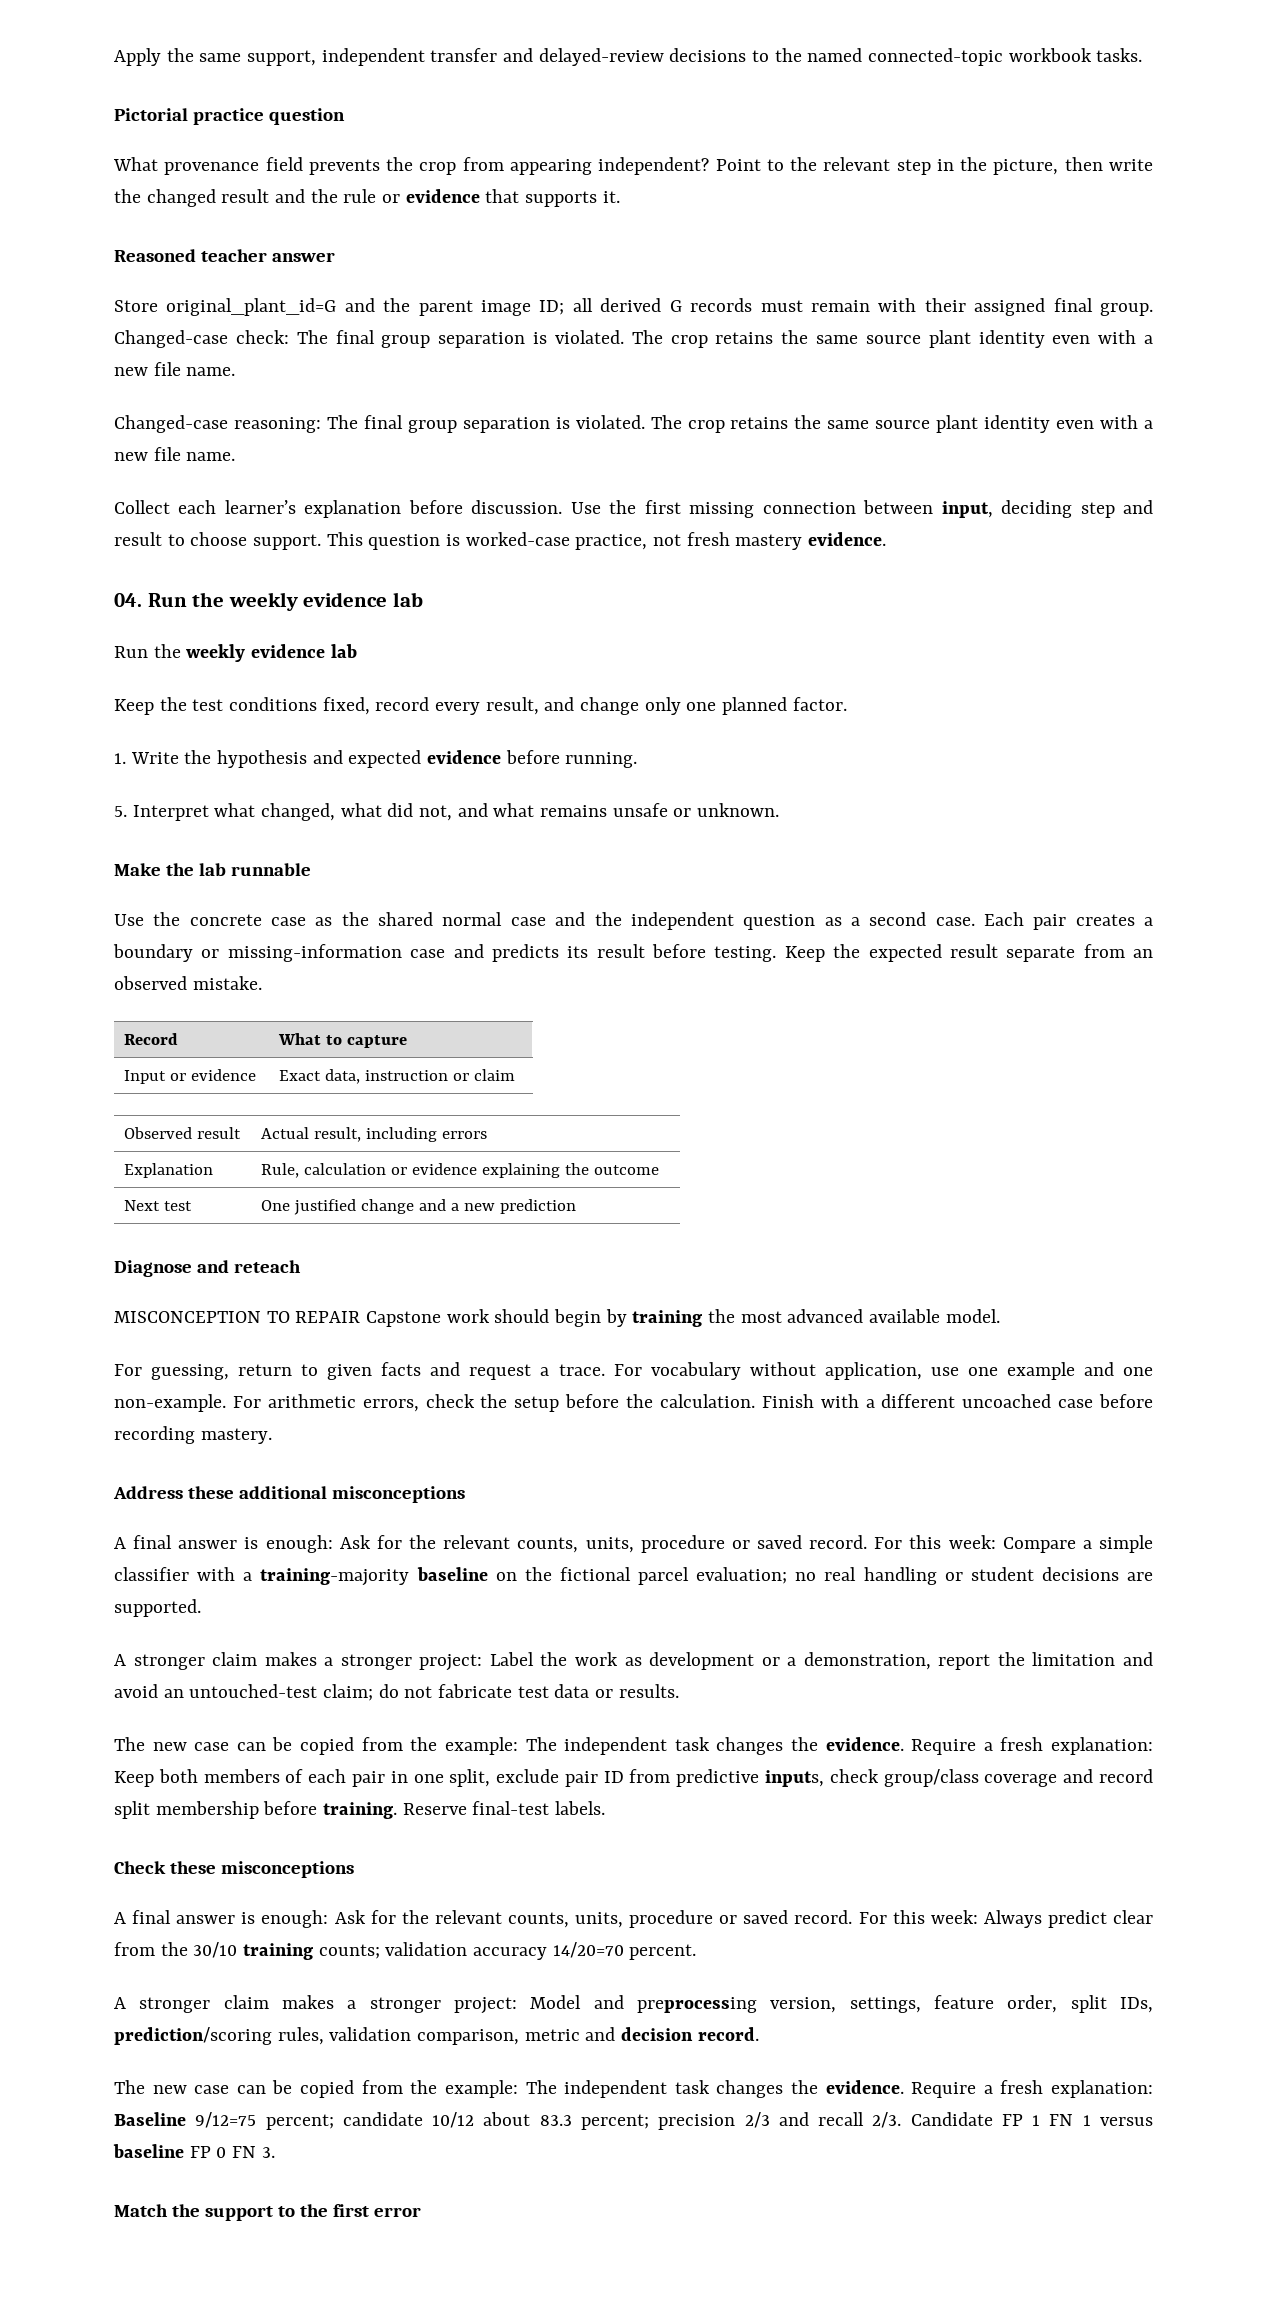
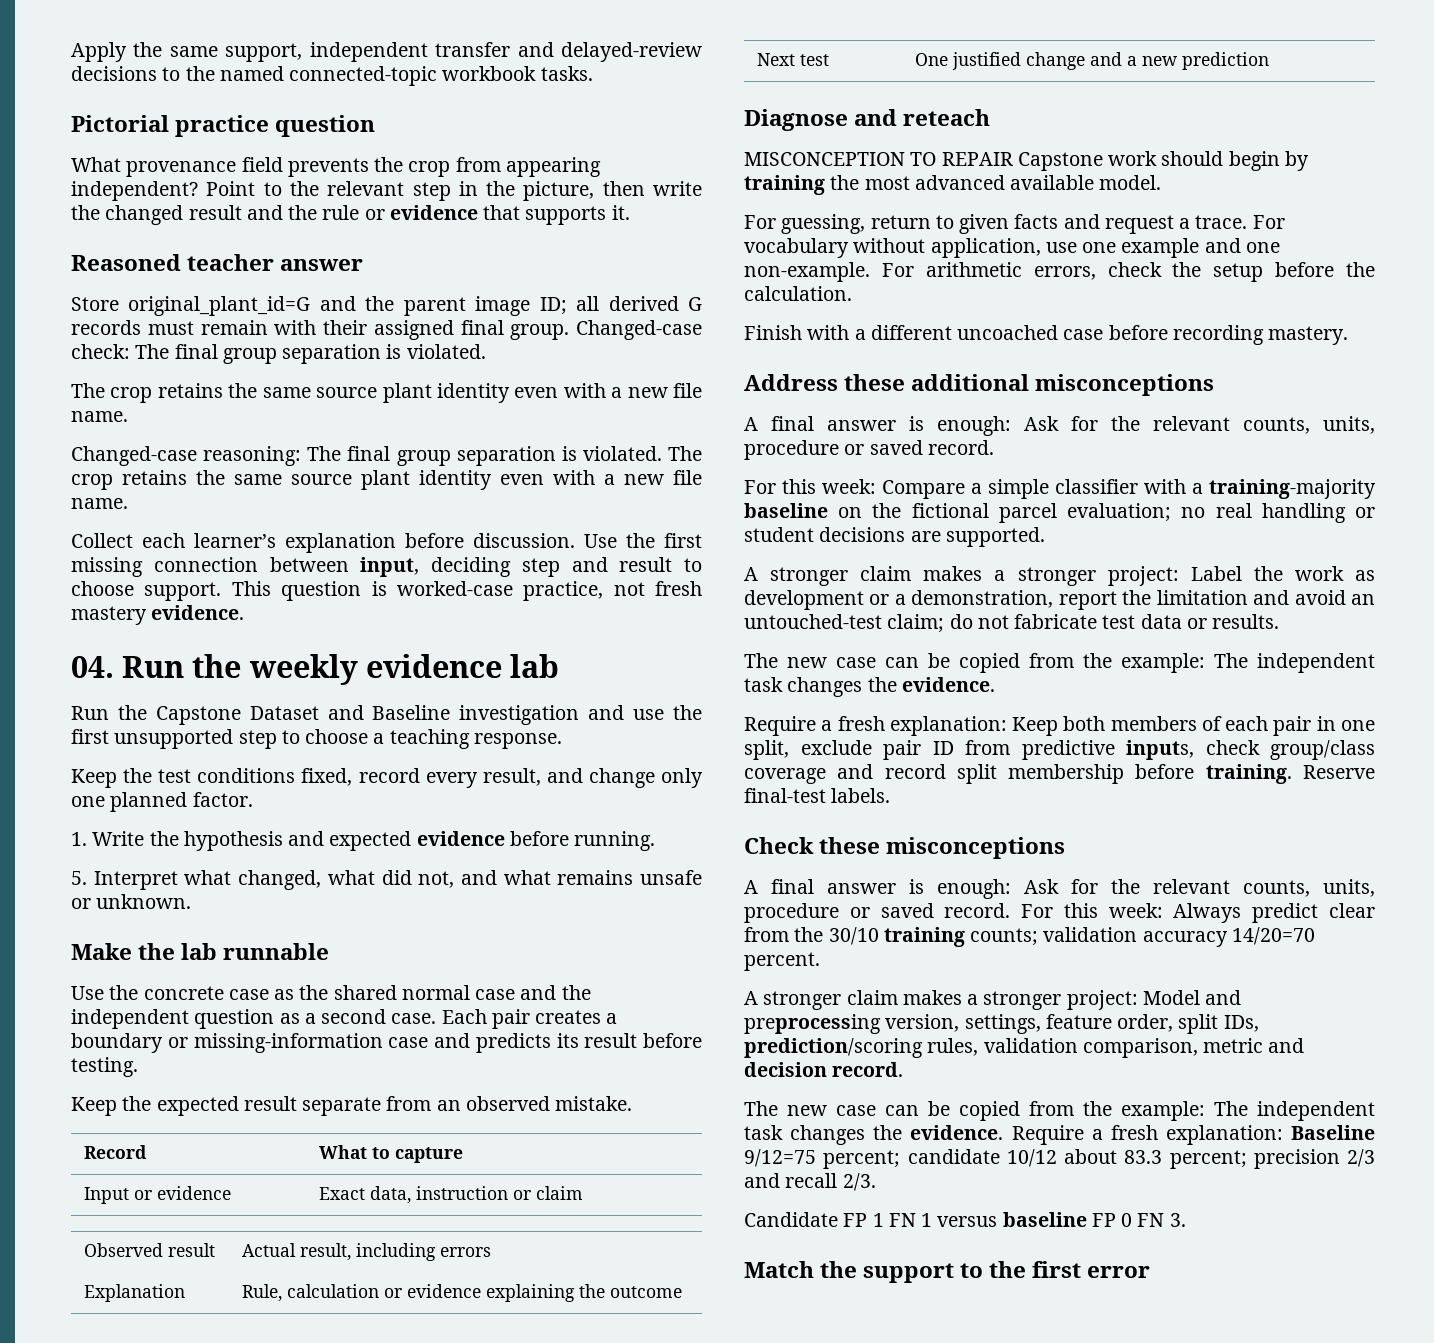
(624, 337) none -> (486, 351) //
[186,644,357,662] weekly evidence lab -> [155,705,703,725] [71,729,562,749] Capstone Dataset and Baseline investigation and use the first unsupported step to choose a teaching response.
(777, 954) none -> (138, 1067) //
(755, 1401) none -> (852, 293) //
(868, 1542) none -> (994, 447) //
(904, 1744) none -> (995, 684) //
(902, 2120) none -> (876, 1182) //

